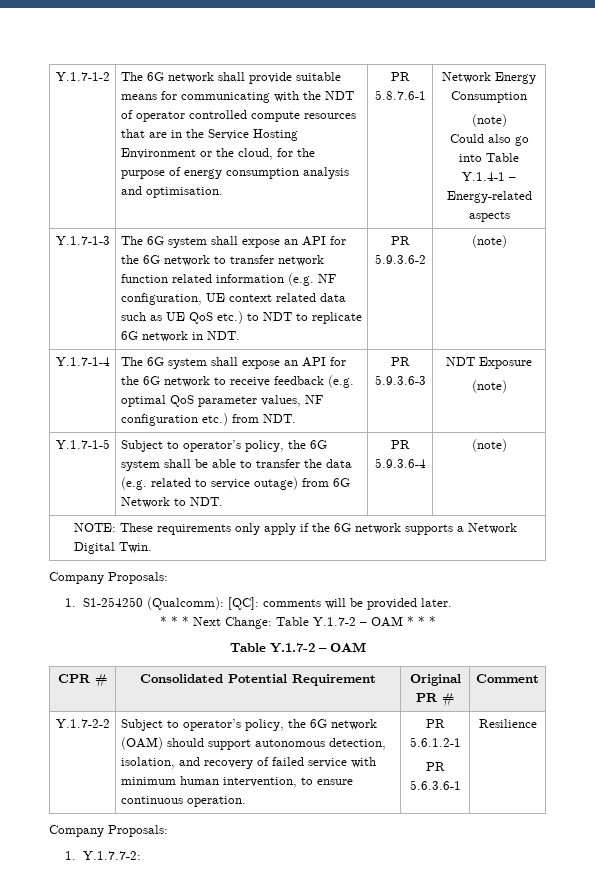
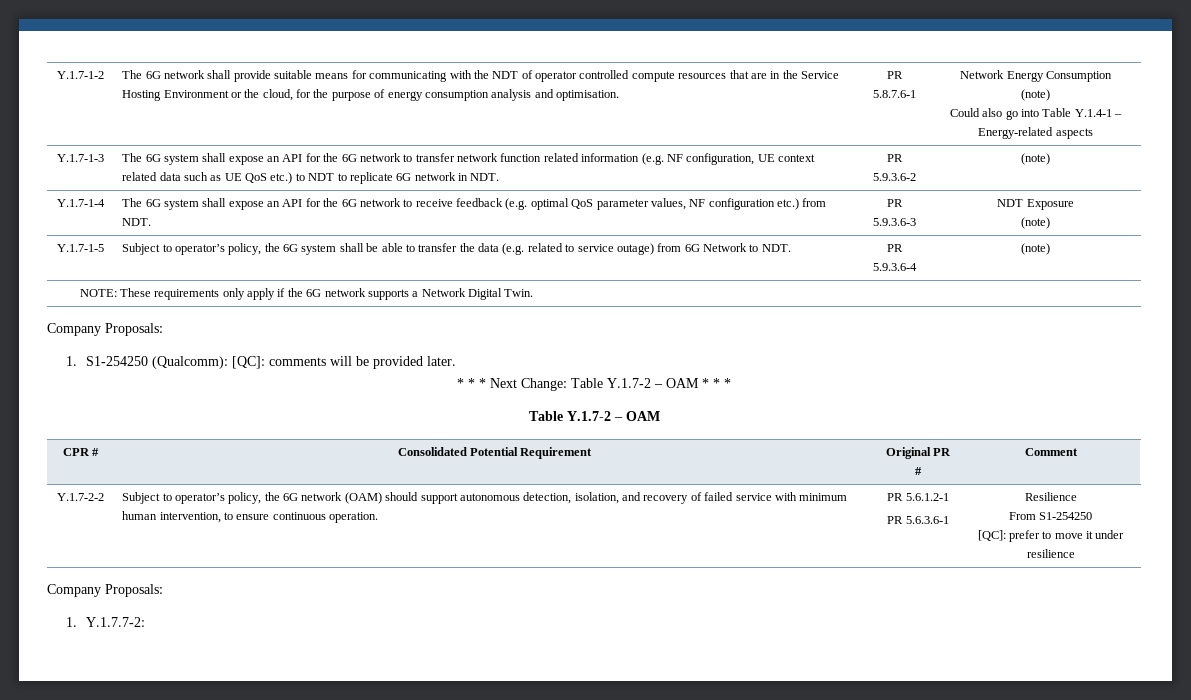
(537, 723) none -> [1008,512,1093,520] [977,530,1125,542] [1026,549,1075,558] // From S1-254250 // [QC]: prefer to move it under resilience

